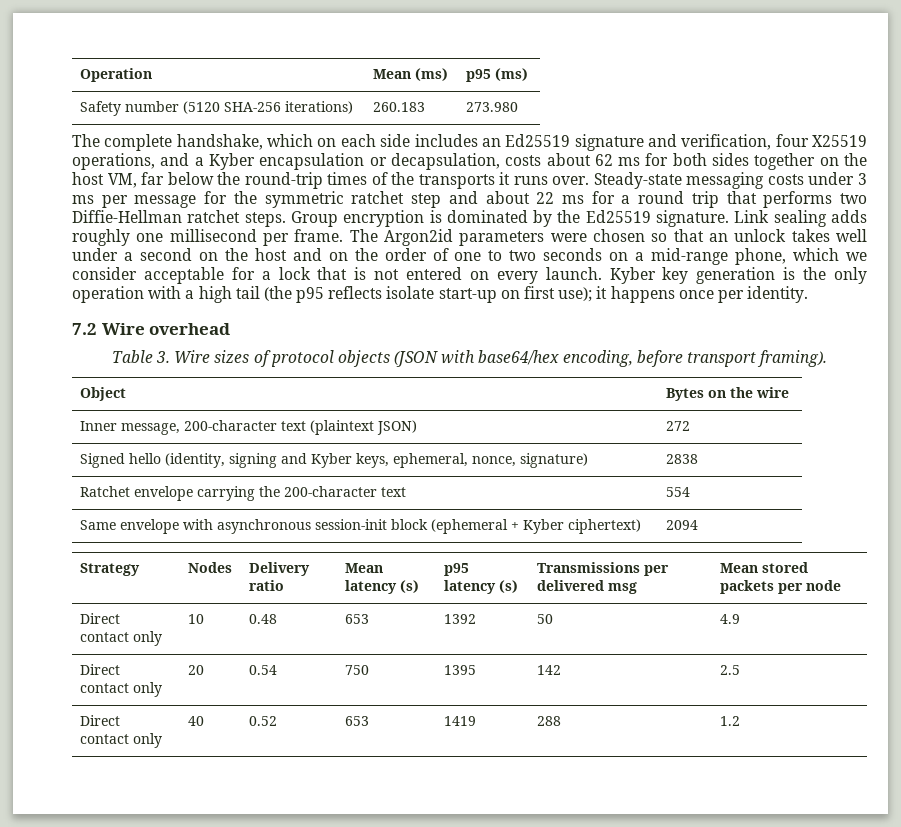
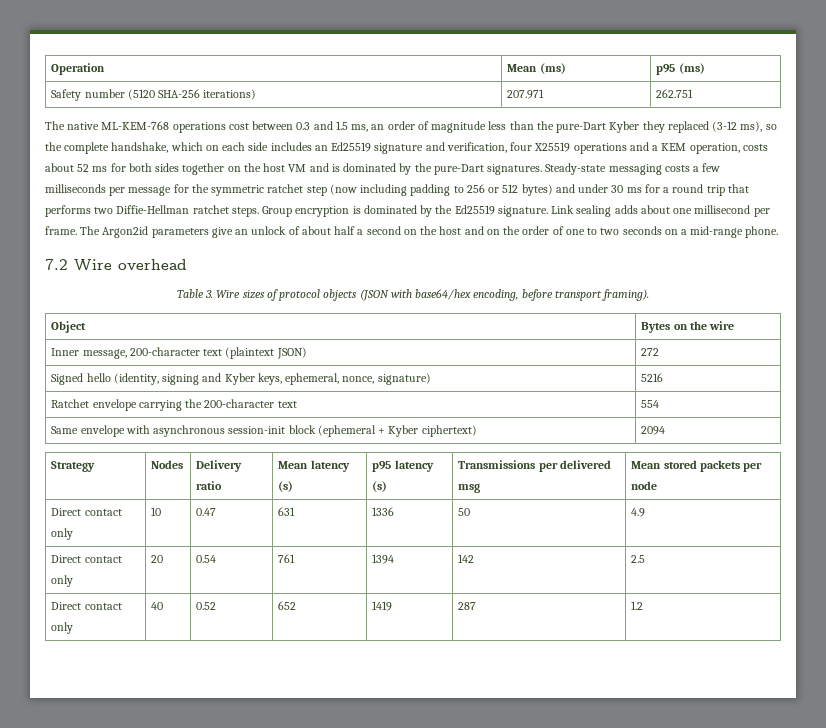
[373,102,426,112] [466,102,519,112] [72,134,100,147] 260.183 | 273.980 // The -> [507,89,545,99] [656,89,694,98] [45,121,777,133] [45,142,62,151] 207.971 | 262.751 // The native ML-KEM-768 operations cost between 0.3 and 1.5 ms, an order of magnitude less than the pure-Dart Kyber they replaced (3-12 ms), so the
[72,153,155,170] operations, -> [573,143,627,154] operations
[208,153,500,170] Kyber encapsulation or decapsulation, -> [661,143,740,154] KEM operation,
[594,154,613,166] 62 -> [77,164,90,172] 52
[107,172,867,189] [72,195,94,204] VM, far below the round-trip times of the transports it runs over. Steady-state messaging costs under 3 ms -> [288,163,721,175] [45,184,106,193] VM and is dominated by the pure-Dart signatures. Steady-state messaging costs a few milliseconds
[448,191,555,204] and about 22 -> [329,184,624,196] (now including padding to 256 or 512 bytes) and under 30
[72,229,130,246] roughly -> [640,205,670,214] about
[550,229,868,242] [72,248,118,261] were chosen so that an unlock takes well under -> [211,226,356,238] give an unlock of about half
[735,248,868,265] [72,267,867,284] [72,286,809,303] phone, which we consider acceptable for a lock that is not entered on every launch. Kyber key generation is the only operation with a high tail (the p95 reflects isolate start-up on first use); it happens once per identity. -> [745,226,779,238] phone.
[666,454,699,464] 2838 -> [641,373,664,382] 5216
[249,614,278,624] [345,614,370,624] [444,614,477,624] 0.48 | 653 | 1392 -> [196,508,217,516] [278,507,296,516] [372,507,395,516] 0.47 | 631 | 1336
[345,665,370,675] [444,665,477,675] 750 | 1395 -> [278,554,296,563] [372,554,395,564] 761 | 1394
[345,716,370,726] 653 -> [278,601,297,610] 652
[537,716,562,726] 288 -> [458,602,477,610] 287

